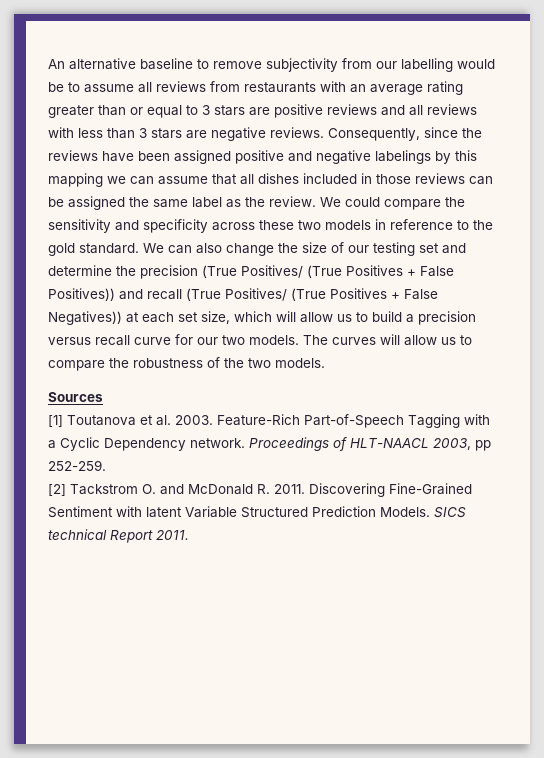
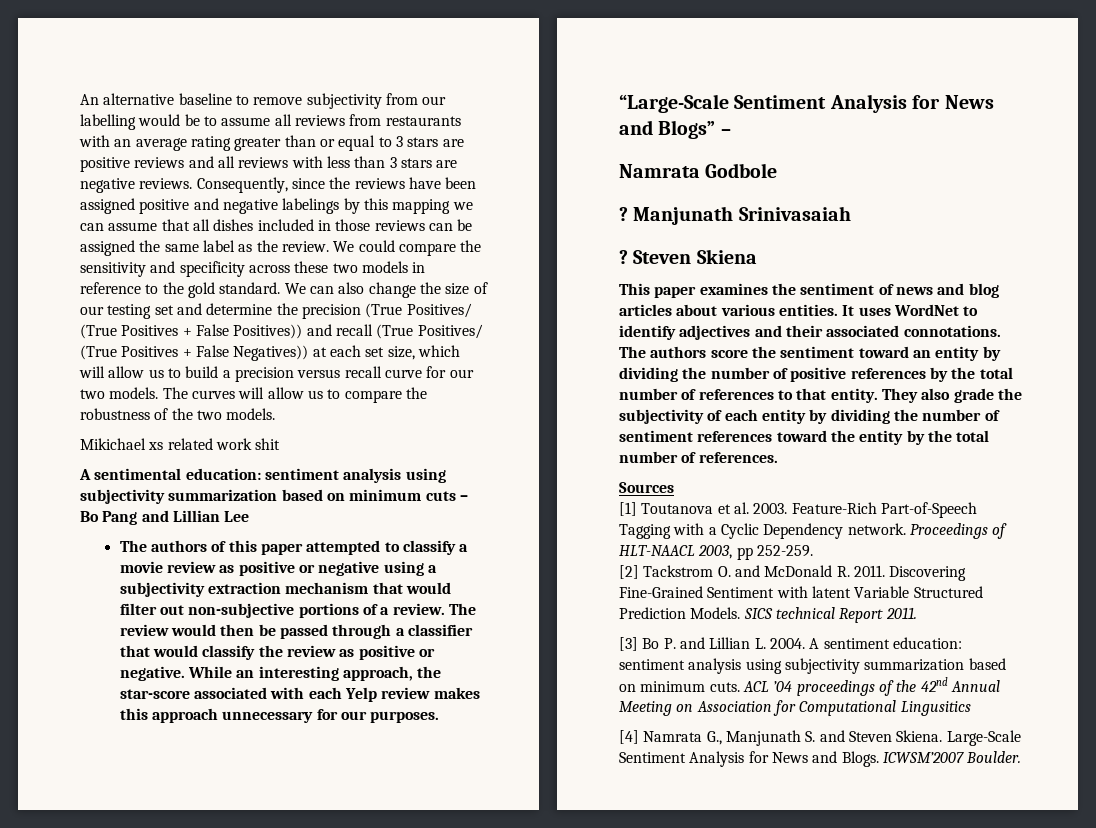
(325, 363) none -> [80,438,281,450] [79,468,446,483] [80,489,468,504] [80,510,250,525] [119,540,469,555] [119,561,437,576] [119,582,451,597] [119,603,476,618] [119,624,473,639] [119,645,435,660] [119,666,442,681] [119,687,480,702] [119,708,440,723] [619,94,994,113] [619,120,731,139] [619,163,778,178] [619,206,851,225] [619,249,757,264] [619,283,999,298] [619,304,979,316] [619,325,1001,340] [619,346,1001,361] [619,367,1013,382] [619,388,1022,403] [619,409,1000,424] [619,430,990,445] [619,451,778,463] // Mikichael xs related work shit // A sentimental education: sentiment analysis using subjectivity summarization based on minimum cuts – Bo Pang and Lillian Lee // The authors of this paper attempted to classify a movie review as positive or negative using a subjectivity extraction mechanism that would filter out non-subjective portions of a review. The review would then be passed through a classifier that would classify the review as positive or negative. While an interesting approach, the star-score associated with each Yelp review makes this approach unnecessary for our purposes. // “Large-Scale Sentiment Analysis for News and Blogs” – // Namrata Godbole // ? Manjunath Srinivasaiah // ? Steven Skiena // This paper examines the sentiment of news and blog articles about various entities. It uses WordNet to identify adjectives and their associated connotations. The authors score the sentiment toward an entity by dividing the number of positive references by the total number of references to that entity. They also grade the subjectivity of each entity by dividing the number of sentiment references toward the entity by the total number of references.
(189, 535) none -> [619,637,962,651] [619,658,1006,674] [619,677,1000,696] [619,700,971,716] [619,730,1021,746] [619,751,1022,767] // [3] Bo P. and Lillian L. 2004. A sentiment education: sentiment analysis using subjectivity summarization based on minimum cuts. ACL ’04 proceedings of the 42nd Annual Meeting on Association for Computational Lingusitics // [4] Namrata G., Manjunath S. and Steven Skiena. Large-Scale Sentiment Analysis for News and Blogs. ICWSM’2007 Boulder.

